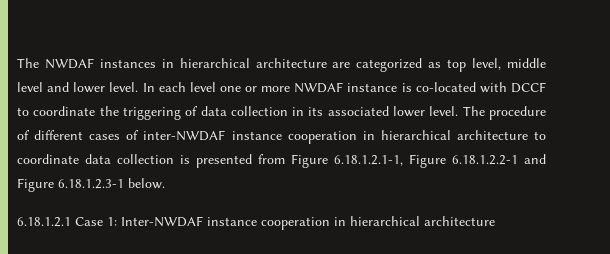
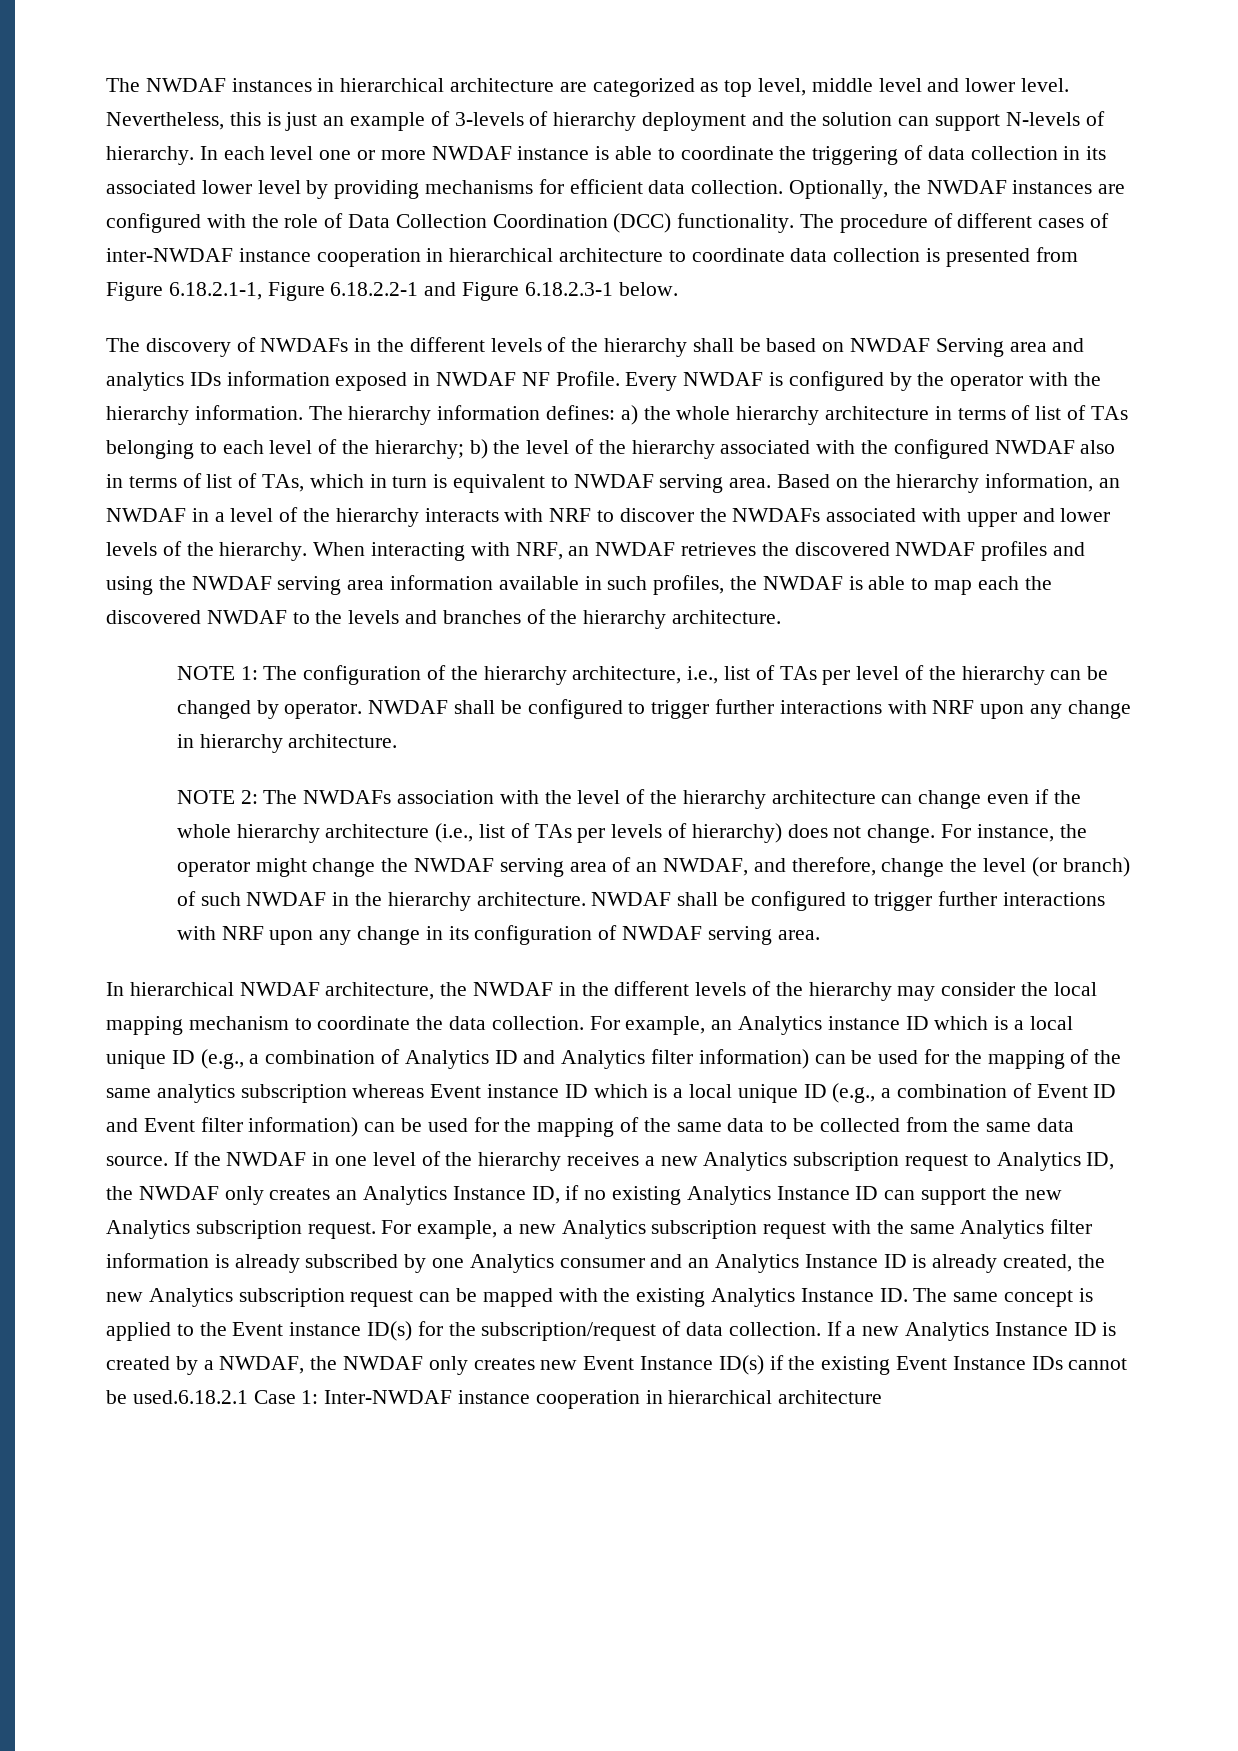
(139, 87) none -> [106,111,1105,131] [106,146,194,165] Nevertheless, this is just an example of 3-levels of hierarchy deployment and the solution can support N-levels of hierarchy.
[415,82,546,93] co-located with DCCF -> [615,146,653,160] able
[429,106,459,116] level. -> [257,179,1126,199] [106,213,795,233] level by providing mechanisms for efficient data collection. Optionally, the NWDAF instances are configured with the role of Data Collection Coordination (DCC) functionality.
[334,154,518,168] 6.18.1.2.1-1, Figure 6.18.1.2.2-1 -> [168,282,419,301] 6.18.2.1-1, Figure 6.18.2.2-1
[58,179,124,189] 6.18.1.2.3-1 -> [524,282,613,296] 6.18.2.3-1
[17,217,71,227] 6.18.1.2.1 -> [106,337,1085,357] [106,371,1101,391] [106,405,1128,425] [106,439,1116,459] [106,473,1121,493] [106,507,1111,527] [106,541,1086,561] [106,575,1052,595] [106,609,782,629] [176,665,1109,685] [176,699,1131,719] [176,734,398,753] [176,789,1081,809] [176,823,1087,843] [176,857,1130,877] [176,891,1105,911] [176,925,820,945] [106,981,1097,1001] [106,1016,1073,1035] [106,1049,1122,1069] [106,1083,1117,1103] [106,1117,1075,1137] [106,1151,1115,1171] [106,1185,1062,1205] [106,1219,1093,1239] [106,1253,1105,1273] [106,1288,1093,1307] [106,1321,1117,1341] [106,1355,1128,1375] [106,1390,248,1404] The discovery of NWDAFs in the different levels of the hierarchy shall be based on NWDAF Serving area and analytics IDs information exposed in NWDAF NF Profile. Every NWDAF is configured by the operator with the hierarchy information. The hierarchy information defines: a) the whole hierarchy architecture in terms of list of TAs belonging to each level of the hierarchy; b) the level of the hierarchy associated with the configured NWDAF also in terms of list of TAs, which in turn is equivalent to NWDAF serving area. Based on the hierarchy information, an NWDAF in a level of the hierarchy interacts with NRF to discover the NWDAFs associated with upper and lower levels of the hierarchy. When interacting with NRF, an NWDAF retrieves the discovered NWDAF profiles and using the NWDAF serving area information available in such profiles, the NWDAF is able to map each the discovered NWDAF to the levels and branches of the hierarchy architecture. // NOTE 1: The configuration of the hierarchy architecture, i.e., list of TAs per level of the hierarchy can be changed by operator. NWDAF shall be configured to trigger further interactions with NRF upon any change in hierarchy architecture. // NOTE 2: The NWDAFs association with the level of the hierarchy architecture can change even if the whole hierarchy architecture (i.e., list of TAs per levels of hierarchy) does not change. For instance, the operator might change the NWDAF serving area of an NWDAF, and therefore, change the level (or branch) of such NWDAF in the hierarchy architecture. NWDAF shall be configured to trigger further interactions with NRF upon any change in its configuration of NWDAF serving area. // In hierarchical NWDAF architecture, the NWDAF in the different levels of the hierarchy may consider the local mapping mechanism to coordinate the data collection. For example, an Analytics instance ID which is a local unique ID (e.g., a combination of Analytics ID and Analytics filter information) can be used for the mapping of the same analytics subscription whereas Event instance ID which is a local unique ID (e.g., a combination of Event ID and Event filter information) can be used for the mapping of the same data to be collected from the same data source. If the NWDAF in one level of the hierarchy receives a new Analytics subscription request to Analytics ID, the NWDAF only creates an Analytics Instance ID, if no existing Analytics Instance ID can support the new Analytics subscription request. For example, a new Analytics subscription request with the same Analytics filter information is already subscribed by one Analytics consumer and an Analytics Instance ID is already created, the new Analytics subscription request can be mapped with the existing Analytics Instance ID. The same concept is applied to the Event instance ID(s) for the subscription/request of data collection. If a new Analytics Instance ID is created by a NWDAF, the NWDAF only creates new Event Instance ID(s) if the existing Event Instance IDs cannot be used.6.18.2.1

